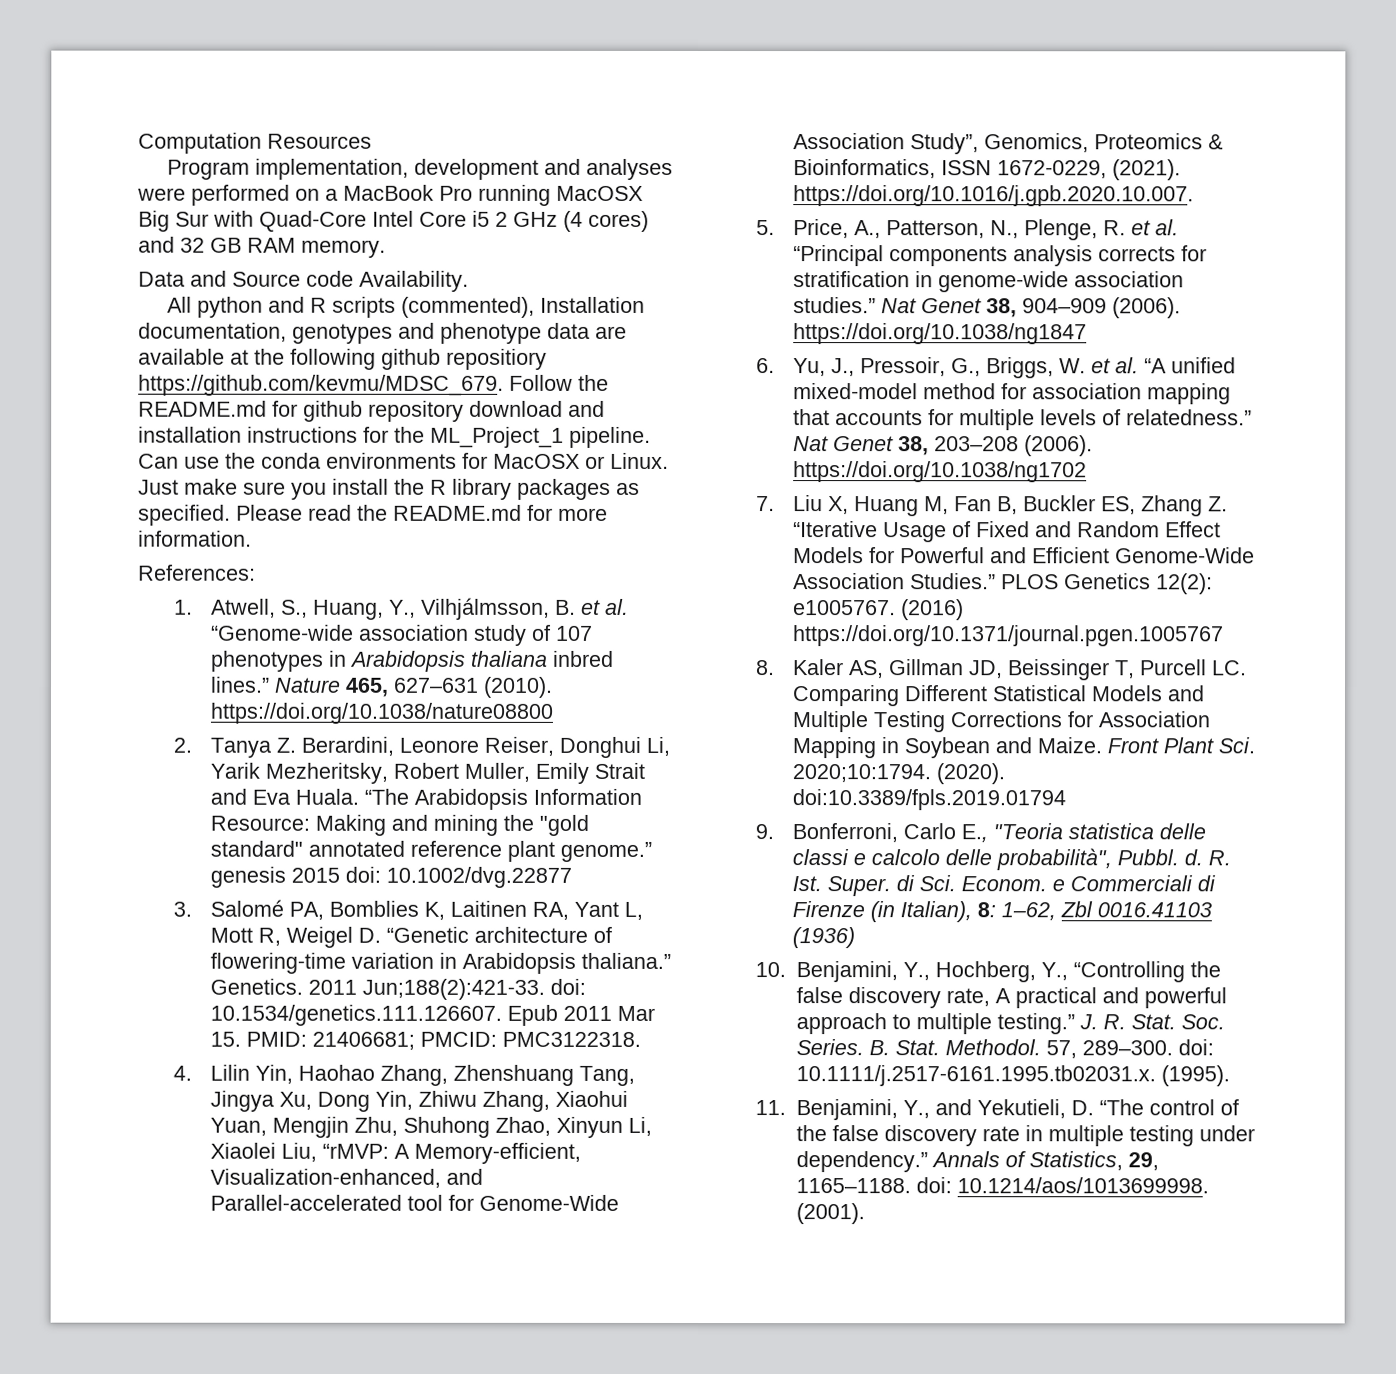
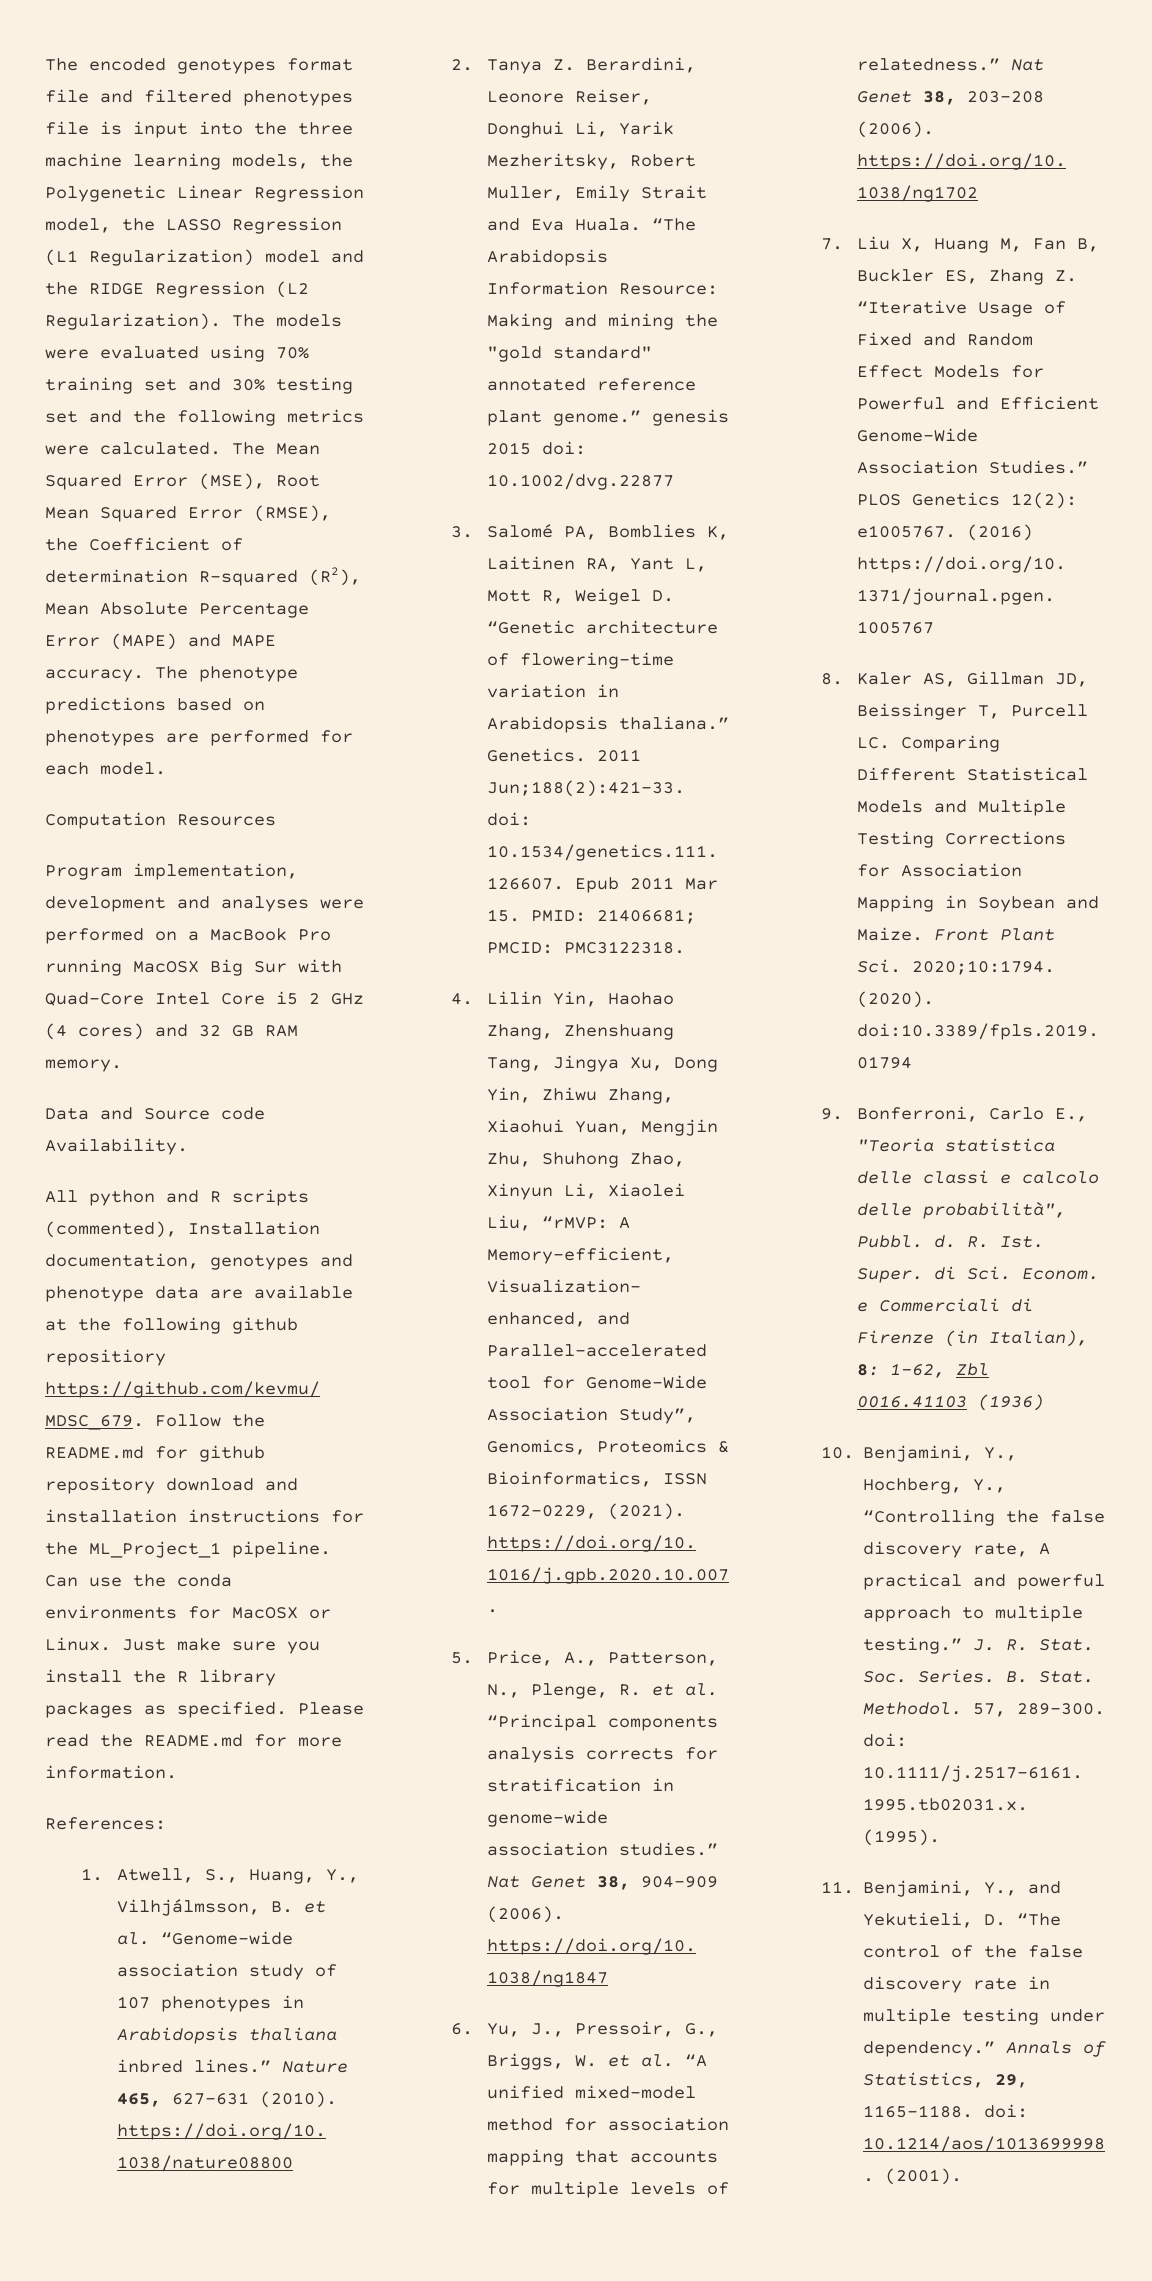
(138, 143) none -> [45,58,353,74] [45,89,353,106] [45,121,353,138] [45,153,353,170] [45,185,364,202] [45,217,342,234] [45,249,364,266] [45,281,309,298] [45,313,342,330] [45,345,309,362] [45,377,353,394] [45,409,364,426] [45,442,320,455] [45,473,320,490] [45,505,331,522] [45,537,243,551] [45,567,361,586] [45,602,309,618] [45,633,276,650] [45,666,298,682] [45,697,265,714] [45,730,353,746] [45,762,166,775] The encoded genotypes format file and filtered phenotypes file is input into the three machine learning models, the Polygenetic Linear Regression model, the LASSO Regression (L1 Regularization) model and the RIDGE Regression (L2 Regularization). The models were evaluated using 70% training set and 30% testing set and the following metrics were calculated. The Mean Squared Error (MSE), Root Mean Squared Error (RMSE), the Coefficient of determination R-squared (R2), Mean Absolute Percentage Error (MAPE) and MAPE accuracy. The phenotype predictions based on phenotypes are performed for each model. //

